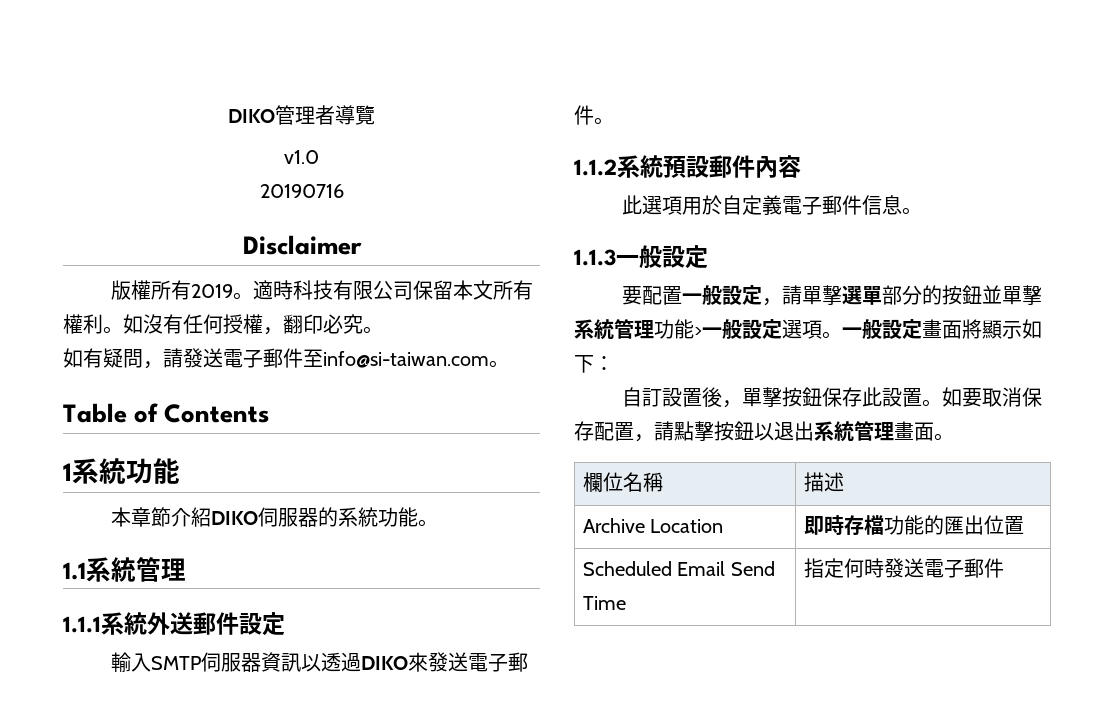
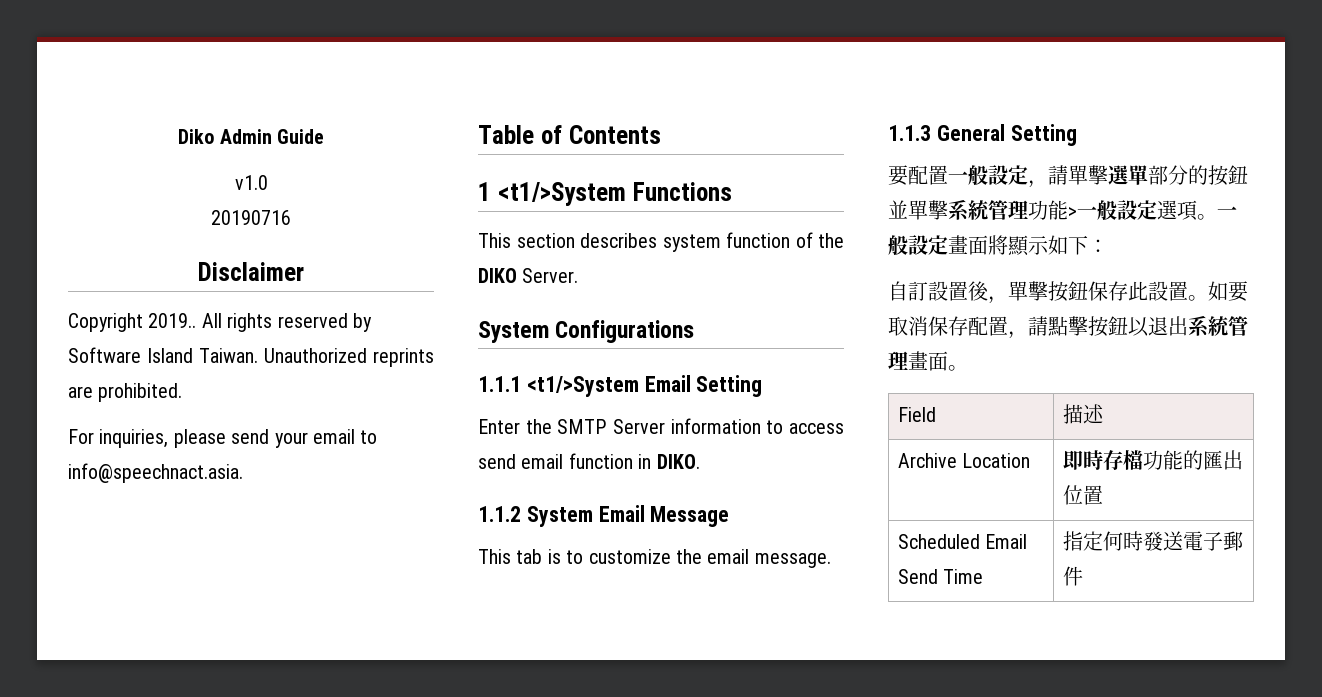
[228,105,375,125] DIKO管理者導覽 -> [178,129,324,144] Diko Admin Guide
[110,280,533,300] [63,314,383,335] [63,348,509,369] [63,403,270,423] [63,458,180,484] [110,507,438,527] [63,557,186,582] [63,612,285,636] [110,652,528,673] [574,105,614,125] [574,155,801,178] [621,195,922,215] 版權所有2019。適時科技有限公司保留本文所有權利。如沒有任何授權，翻印必究。 // 如有疑問，請發送電子郵件至info@si-taiwan.com。 // Table of Contents // 1系統功能 // 本章節介紹DIKO伺服器的系統功能。 // 1.1系統管理 // 1.1.1系統外送郵件設定 // 輸入SMTP伺服器資訊以透過DIKO來發送電子郵件。 // 1.1.2系統預設郵件內容 // 此選項用於自定義電子郵件信息。 -> [68,313,372,332] [68,347,434,367] [68,383,183,402] [68,429,378,448] [68,463,243,483] [478,125,661,144] [478,182,732,206] [478,232,844,252] [478,268,579,283] [478,320,695,343] [478,375,763,397] [478,418,844,434] [478,453,700,469] [478,505,730,527] [478,549,831,568] Copyright 2019.. All rights reserved by Software Island Taiwan. Unauthorized reprints are prohibited. // For inquiries, please send your email to info@speechnact.asia. // Table of Contents // 1 <t1/>System Functions // This section describes system function of the DIKO Server. // System Configurations // 1.1.1 <t1/>System Email Setting // Enter the SMTP Server information to access send email function in DIKO. // 1.1.2 System Email Message // This tab is to customize the email message.
[616,245,708,269] 一般設定 -> [936,124,1077,146] General Setting
[582,472,663,492] 欄位名稱 -> [897,407,936,422] Field

